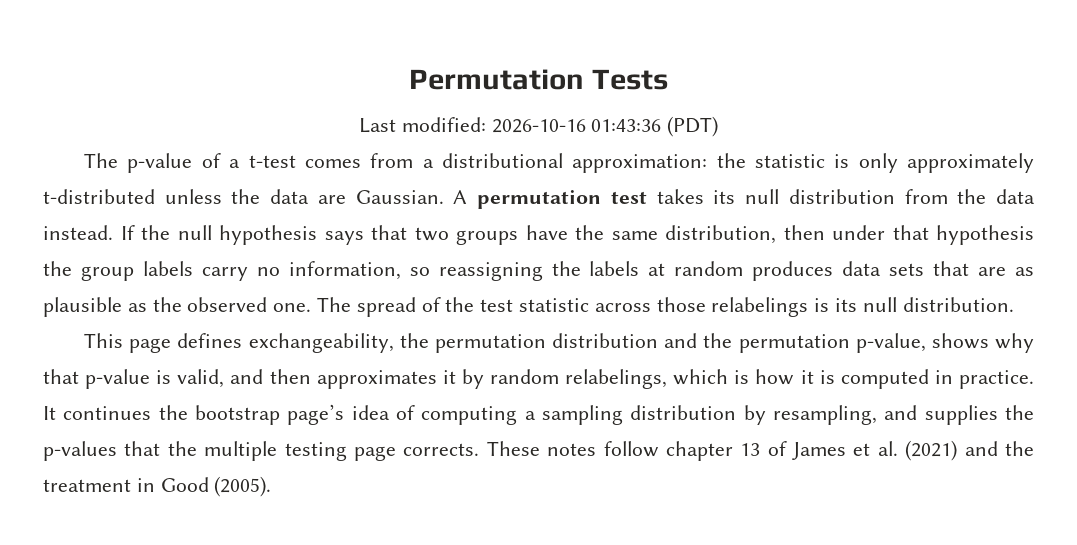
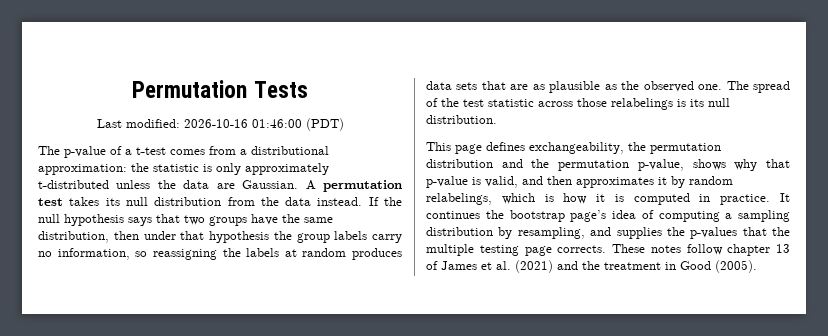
[591,119,662,132] 01:43:36 -> [251,119,302,128] 01:46:00

